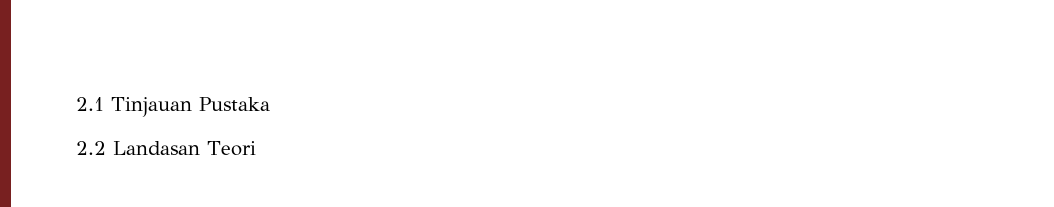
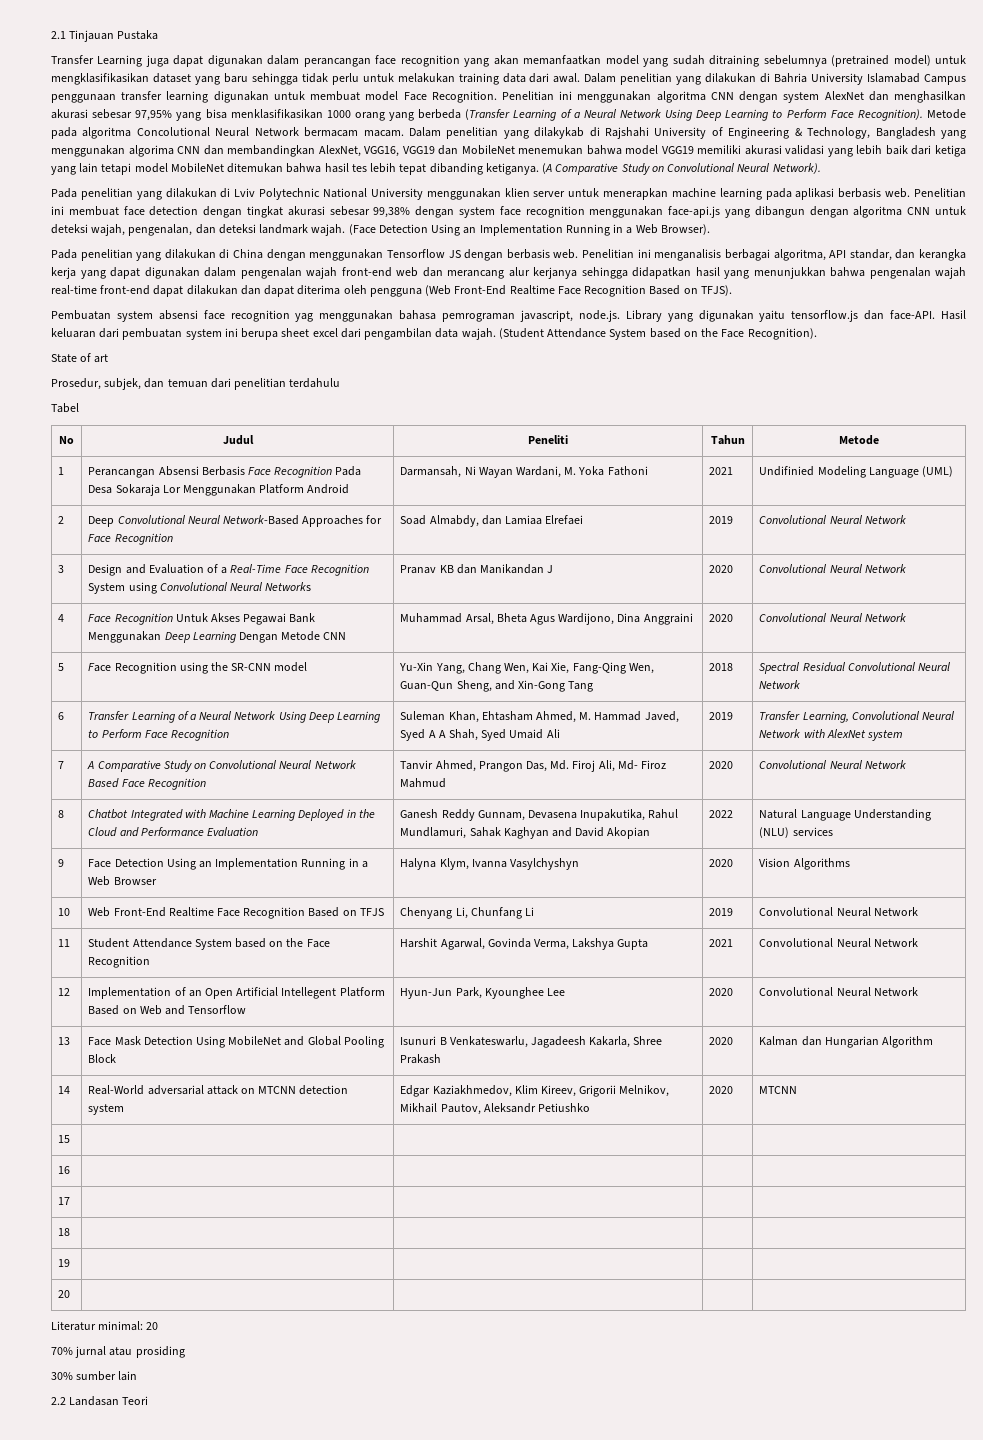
(270, 104) none -> [51,55,967,67] [51,73,967,85] [51,91,966,103] [51,109,967,121] [51,127,967,139] [51,145,966,157] [51,163,821,175] [51,188,967,200] [51,206,966,218] [51,224,710,236] [51,249,966,261] [51,267,966,279] [51,285,732,297] [51,310,967,322] [51,328,817,340] [51,353,109,363] [51,378,341,390] [51,403,79,413] [59,436,74,444] [222,435,254,445] [528,435,568,444] [710,435,745,445] [839,435,879,445] [58,467,65,475] [88,466,362,478] [88,484,350,496] [400,466,648,478] [709,467,734,475] [759,466,953,478] [58,516,65,524] [88,515,383,527] [88,533,173,545] [400,515,584,527] [709,516,734,524] [759,515,906,524] [58,565,65,573] [88,564,369,576] [88,582,312,594] [400,564,554,574] [709,565,734,573] [759,564,906,573] [58,614,65,622] [88,613,316,625] [88,631,347,643] [400,613,693,625] [709,614,734,622] [759,613,906,622] [58,663,65,671] [88,662,308,674] [399,662,654,674] [400,680,594,692] [709,663,734,671] [759,662,950,674] [759,680,801,689] [58,712,65,720] [88,711,381,723] [88,729,229,741] [400,711,679,723] [400,729,560,741] [709,712,734,720] [759,711,954,723] [759,729,903,741] [58,761,65,769] [87,760,356,772] [88,778,206,790] [400,760,667,772] [400,778,447,788] [709,761,734,769] [759,760,906,769] [58,810,65,818] [88,809,375,821] [88,827,258,837] [400,809,679,821] [400,827,651,839] [709,810,734,818] [759,809,931,821] [759,827,833,838] [58,859,65,867] [88,858,368,870] [88,876,157,886] [400,858,579,870] [709,859,734,867] [759,858,850,870] [58,908,71,916] [88,907,384,919] [400,907,534,919] [709,908,734,916] [759,907,918,917] [58,939,71,947] [88,938,330,950] [88,956,151,968] [400,938,649,950] [709,939,734,947] [759,938,918,948] [58,988,71,996] [88,987,385,999] [88,1005,247,1015] [400,987,565,999] [709,988,734,996] [759,987,918,997] [58,1037,71,1045] [88,1036,384,1048] [88,1054,117,1063] [400,1036,663,1048] [400,1054,442,1064] [709,1037,734,1045] [759,1036,933,1048] [58,1086,71,1094] [88,1085,349,1095] [88,1104,125,1115] [400,1085,670,1097] [400,1103,590,1115] [709,1086,734,1094] [759,1086,798,1094] [58,1135,71,1143] [58,1166,71,1174] [58,1197,71,1205] [58,1228,71,1236] [58,1259,71,1267] [58,1290,71,1298] [51,1321,159,1331] [51,1346,185,1358] [51,1371,138,1381] // Transfer Learning juga dapat digunakan dalam perancangan face recognition yang akan memanfaatkan model yang sudah ditraining sebelumnya (pretrained model) untuk mengklasifikasikan dataset yang baru sehingga tidak perlu untuk melakukan training data dari awal. Dalam penelitian yang dilakukan di Bahria University Islamabad Campus penggunaan transfer learning digunakan untuk membuat model Face Recognition. Penelitian ini menggunakan algoritma CNN dengan system AlexNet dan menghasilkan akurasi sebesar 97,95% yang bisa menklasifikasikan 1000 orang yang berbeda (Transfer Learning of a Neural Network Using Deep Learning to Perform Face Recognition). Metode pada algoritma Concolutional Neural Network bermacam macam. Dalam penelitian yang dilakykab di Rajshahi University of Engineering & Technology, Bangladesh yang menggunakan algorima CNN dan membandingkan AlexNet, VGG16, VGG19 dan MobileNet menemukan bahwa model VGG19 memiliki akurasi validasi yang lebih baik dari ketiga yang lain tetapi model MobileNet ditemukan bahwa hasil tes lebih tepat dibanding ketiganya. (A Comparative Study on Convolutional Neural Network). // Pada penelitian yang dilakukan di Lviv Polytechnic National University menggunakan klien server untuk menerapkan machine learning pada aplikasi berbasis web. Penelitian ini membuat face detection dengan tingkat akurasi sebesar 99,38% dengan system face recognition menggunakan face-api.js yang dibangun dengan algoritma CNN untuk deteksi wajah, pengenalan, dan deteksi landmark wajah. (Face Detection Using an Implementation Running in a Web Browser). // Pada penelitian yang dilakukan di China dengan menggunakan Tensorflow JS dengan berbasis web. Penelitian ini menganalisis berbagai algoritma, API standar, dan kerangka kerja yang dapat digunakan dalam pengenalan wajah front-end web dan merancang alur kerjanya sehingga didapatkan hasil yang menunjukkan bahwa pengenalan wajah real-time front-end dapat dilakukan dan dapat diterima oleh pengguna (Web Front-End Realtime Face Recognition Based on TFJS). // Pembuatan system absensi face recognition yag menggunakan bahasa pemrograman javascript, node.js. Library yang digunakan yaitu tensorflow.js dan face-API. Hasil keluaran dari pembuatan system ini berupa sheet excel dari pengambilan data wajah. (Student Attendance System based on the Face Recognition). // State of art // Prosedur, subjek, dan temuan dari penelitian terdahulu // Tabel // No | Judul | Peneliti | Tahun | Metode // 1 | Perancangan Absensi Berbasis Face Recognition Pada Desa Sokaraja Lor Menggunakan Platform Android | Darmansah, Ni Wayan Wardani, M. Yoka Fathoni | 2021 | Undifinied Modeling Language (UML) // 2 | Deep Convolutional Neural Network-Based Approaches for Face Recognition | Soad Almabdy, dan Lamiaa Elrefaei | 2019 | Convolutional Neural Network // 3 | Design and Evaluation of a Real-Time Face Recognition System using Convolutional Neural Networks | Pranav KB dan Manikandan J | 2020 | Convolutional Neural Network // 4 | Face Recognition Untuk Akses Pegawai Bank Menggunakan Deep Learning Dengan Metode CNN | Muhammad Arsal, Bheta Agus Wardijono, Dina Anggraini | 2020 | Convolutional Neural Network // 5 | Face Recognition using the SR-CNN model | Yu-Xin Yang, Chang Wen, Kai Xie, Fang-Qing Wen, Guan-Qun Sheng, and Xin-Gong Tang | 2018 | Spectral Residual Convolutional Neural Network // 6 | Transfer Learning of a Neural Network Using Deep Learning to Perform Face Recognition | Suleman Khan, Ehtasham Ahmed, M. Hammad Javed, Syed A A Shah, Syed Umaid Ali | 2019 | Transfer Learning, Convolutional Neural Network with AlexNet system // 7 | A Comparative Study on Convolutional Neural Network Based Face Recognition | Tanvir Ahmed, Prangon Das, Md. Firoj Ali, Md- Firoz Mahmud | 2020 | Convolutional Neural Network // 8 | Chatbot Integrated with Machine Learning Deployed in the Cloud and Performance Evaluation | Ganesh Reddy Gunnam, Devasena Inupakutika, Rahul Mundlamuri, Sahak Kaghyan and David Akopian | 2022 | Natural Language Understanding (NLU) services // 9 | Face Detection Using an Implementation Running in a Web Browser | Halyna Klym, Ivanna Vasylchyshyn | 2020 | Vision Algorithms // 10 | Web Front-End Realtime Face Recognition Based on TFJS | Chenyang Li, Chunfang Li | 2019 | Convolutional Neural Network // 11 | Student Attendance System based on the Face Recognition | Harshit Agarwal, Govinda Verma, Lakshya Gupta | 2021 | Convolutional Neural Network // 12 | Implementation of an Open Artificial Intellegent Platform Based on Web and Tensorflow | Hyun-Jun Park, Kyounghee Lee | 2020 | Convolutional Neural Network // 13 | Face Mask Detection Using MobileNet and Global Pooling Block | Isunuri B Venkateswarlu, Jagadeesh Kakarla, Shree Prakash | 2020 | Kalman dan Hungarian Algorithm // 14 | Real-World adversarial attack on MTCNN detection system | Edgar Kaziakhmedov, Klim Kireev, Grigorii Melnikov, Mikhail Pautov, Aleksandr Petiushko | 2020 | MTCNN // 15 | | | | // 16 | | | | // 17 | | | | // 18 | | | | // 19 | | | | // 20 | | | | // Literatur minimal: 20 // 70% jurnal atau prosiding // 30% sumber lain

